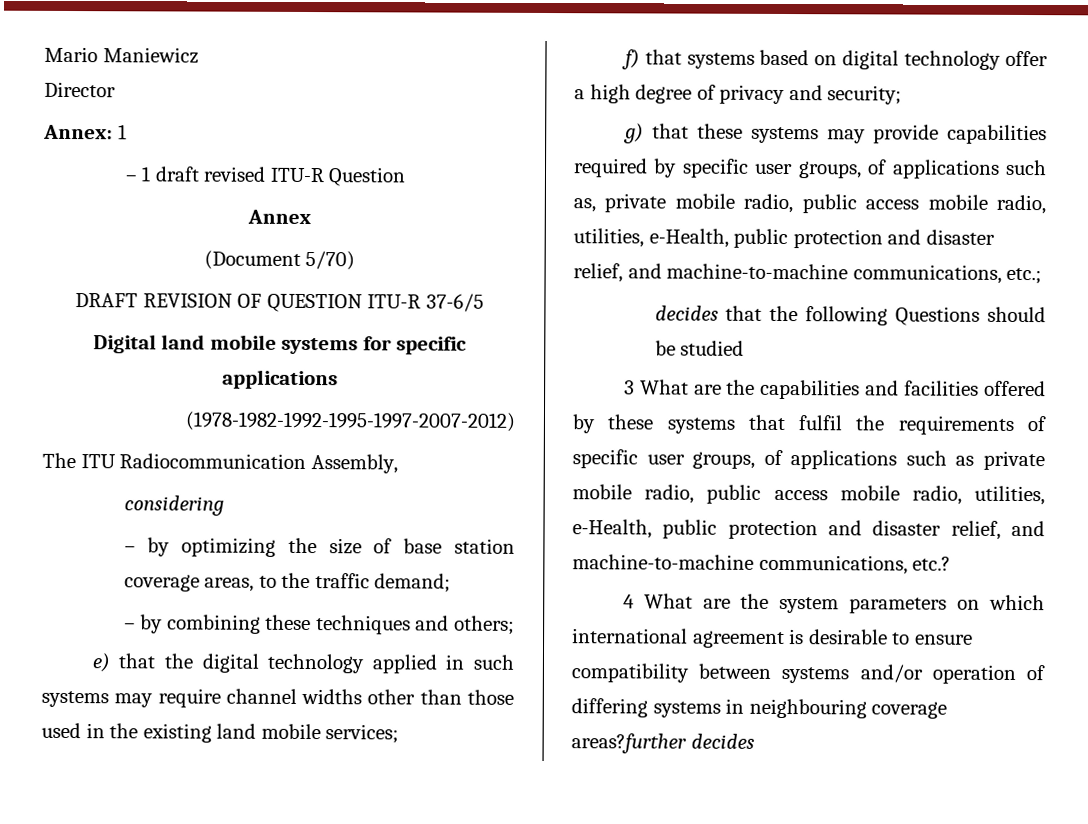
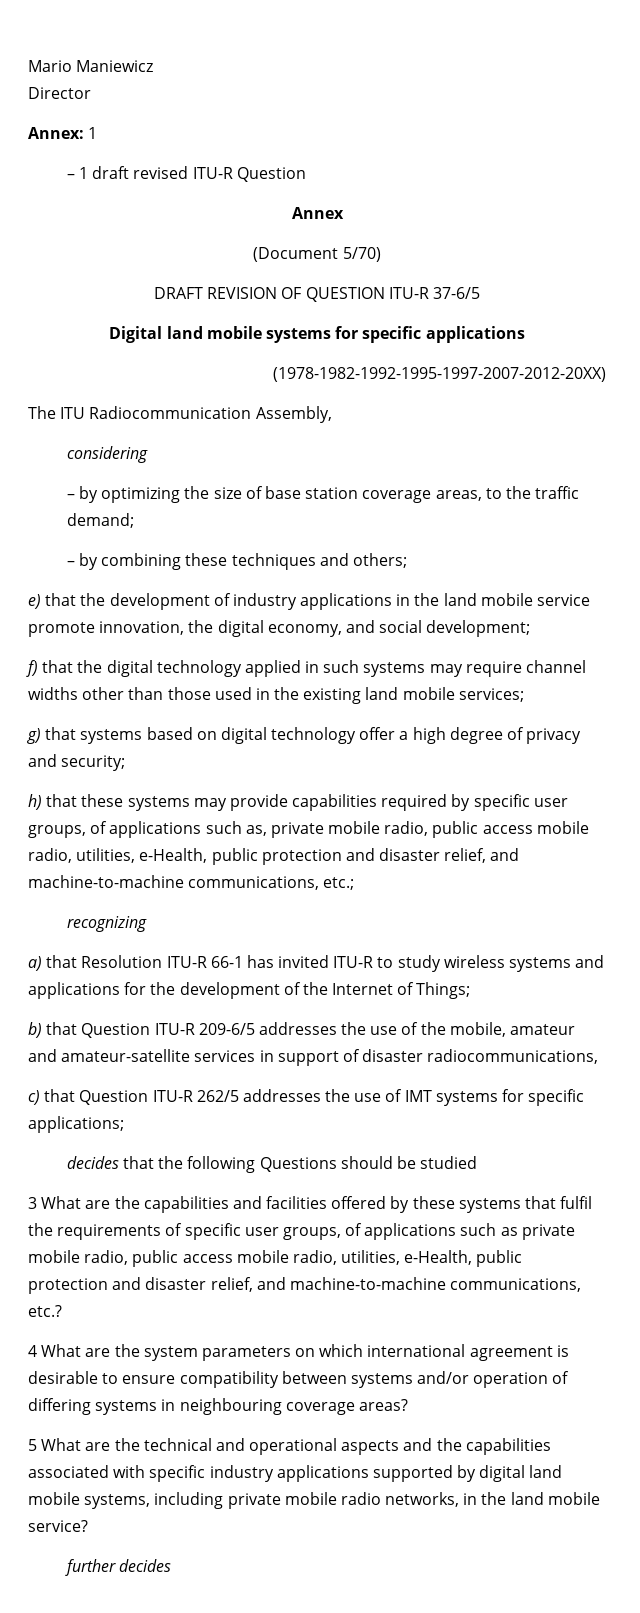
[185,411,515,432] (1978-1982-1992-1995-1997-2007-2012) -> [273,367,606,382] (1978-1982-1992-1995-1997-2007-2012-20XX)
(194, 661) none -> [109,593,591,610] [28,620,531,637] [26,660,103,677] development of industry applications in the land mobile service promote innovation, the digital economy, and social development; // f) that the
[620,49,640,70] f) -> [27,728,41,744] g)
[622,123,644,144] g) -> [28,794,42,810] h)
(1043, 276) none -> [66,916,147,932] [28,955,605,972] [28,982,471,999] [28,1022,576,1038] [28,1049,599,1066] [28,1089,585,1106] [28,1116,124,1133] // recognizing // a) that Resolution ITU-R 66-1 has invited ITU-R to study wireless systems and applications for the development of the Internet of Things; // b) that Question ITU-R 209-6/5 addresses the use of the mobile, amateur and amateur-satellite services in support of disaster radiocommunications, // c) that Question ITU-R 262/5 addresses the use of IMT systems for specific applications;
[571,733,687,754] areas?further -> [358,1399,408,1411] [28,1438,551,1455] [28,1465,563,1482] [28,1492,600,1509] [28,1520,88,1532] [64,1559,116,1576] areas? // 5 What are the technical and operational aspects and the capabilities associated with specific industry applications supported by digital land mobile systems, including private mobile radio networks, in the land mobile service? // further

